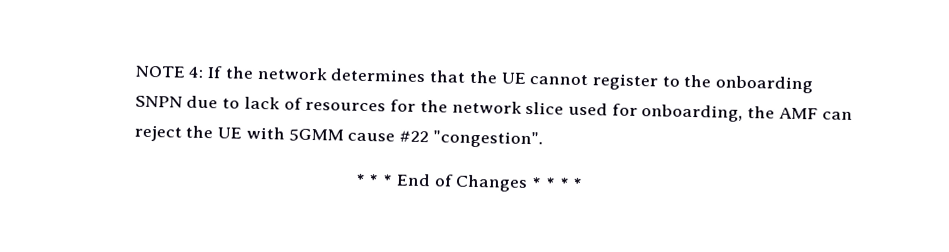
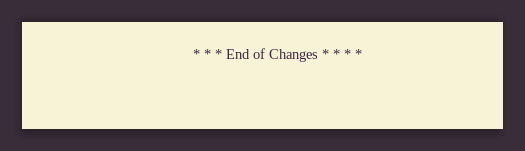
[134,65,814,94] [134,95,853,122] [133,124,543,149] NOTE 4: If the network determines that the UE cannot register to the onboarding SNPN due to lack of resources for the network slice used for onboarding, the AMF can reject the UE with 5GMM cause #22 "congestion". // -> (193, 54) none

